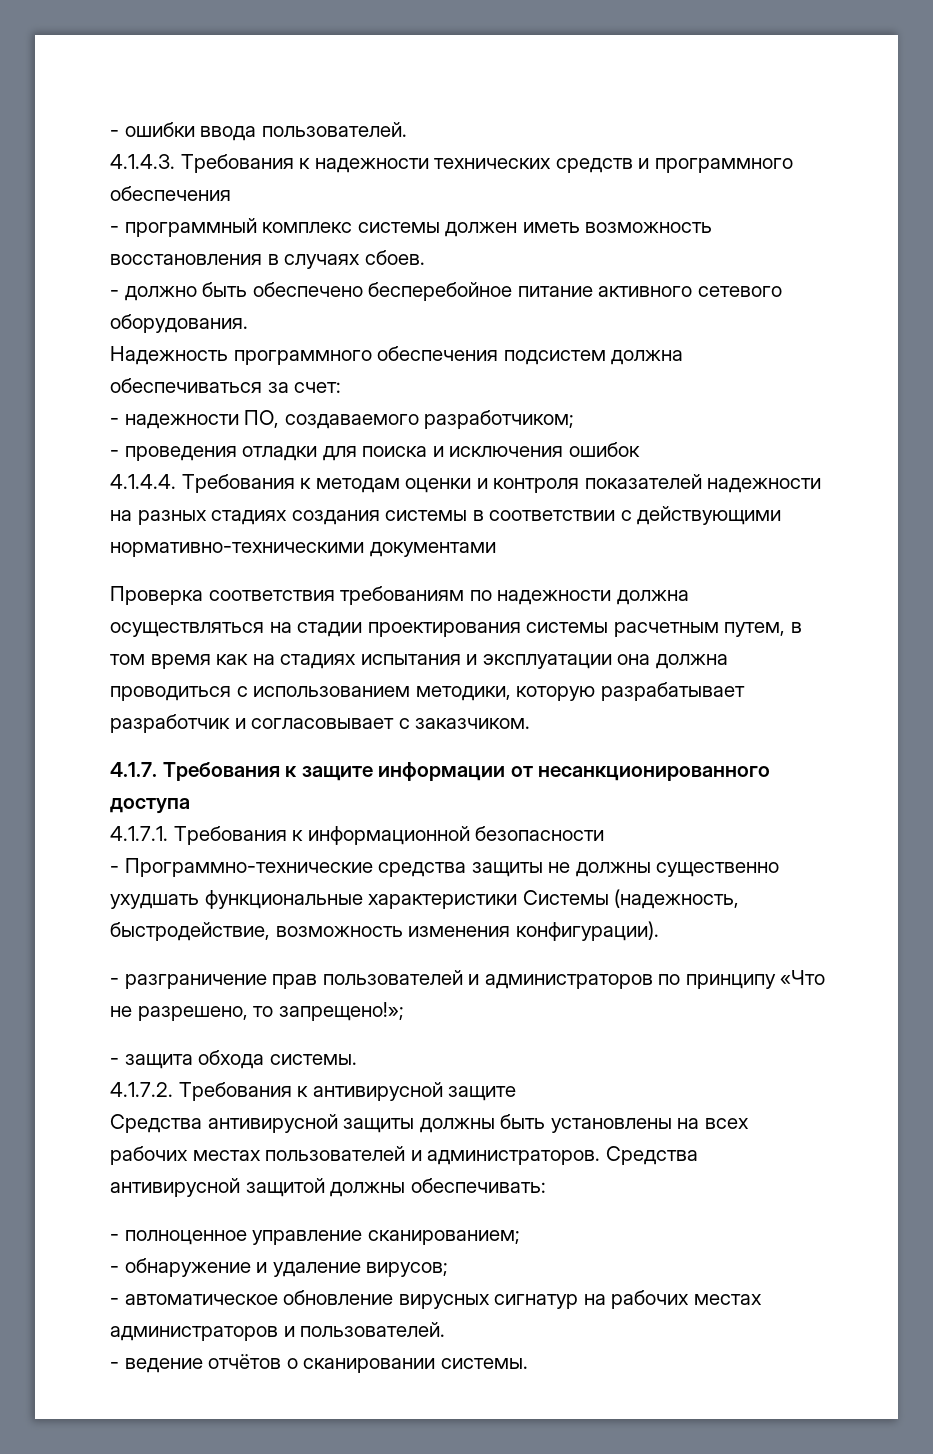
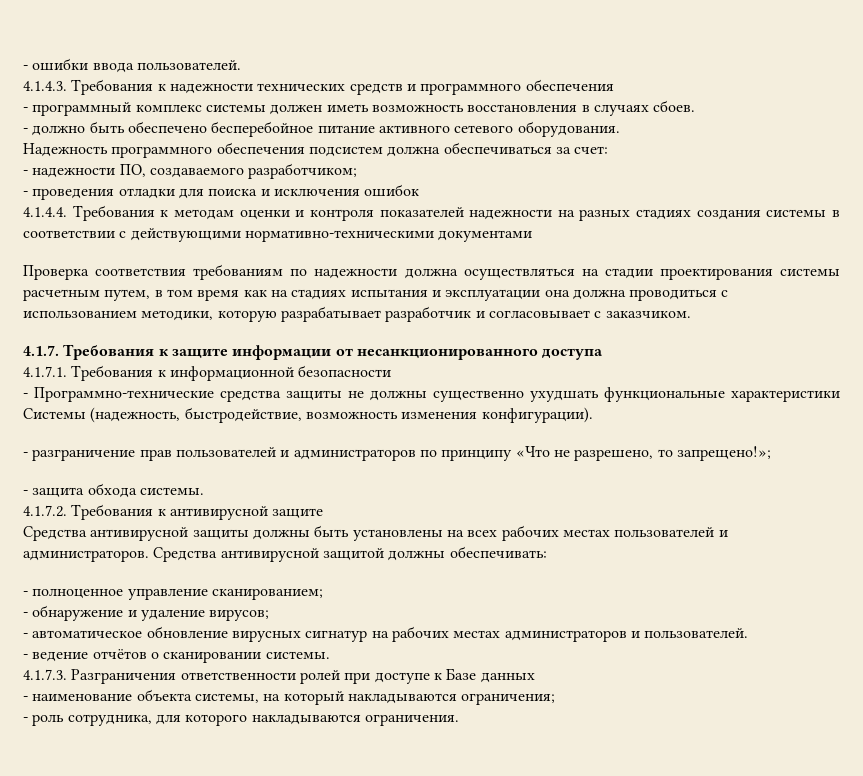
(528, 1363) none -> [23,668,535,684] [23,689,556,705] [23,714,459,726] // 4.1.7.3. Разграничения ответственности ролей при доступе к Базе данных // - наименование объекта системы, на который накладываются ограничения; // - роль сотрудника, для которого накладываются ограничения.

